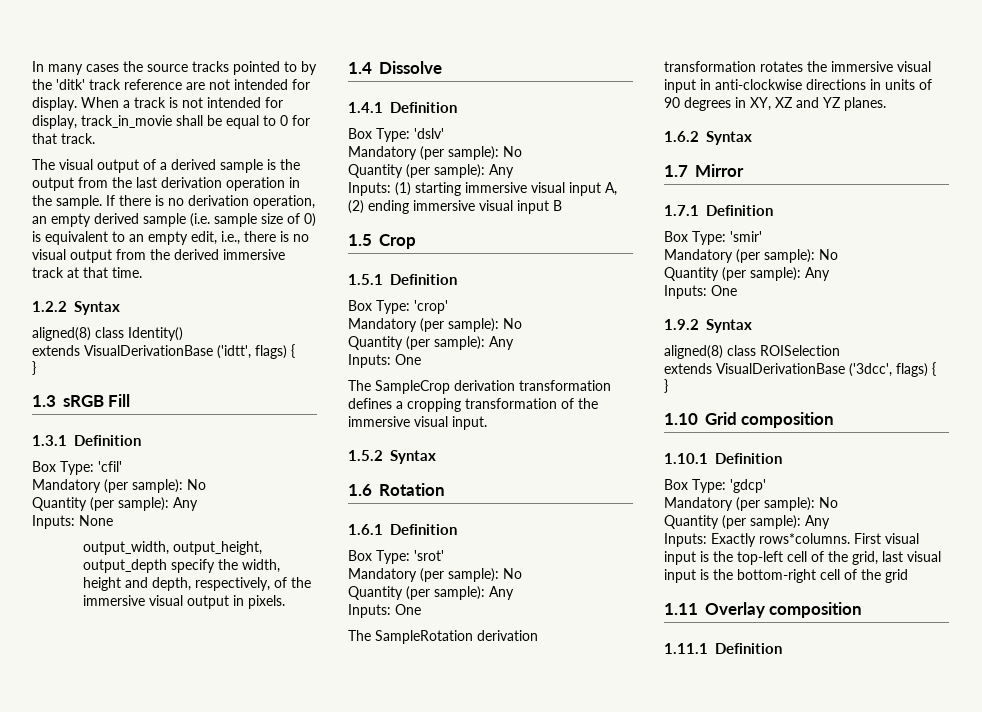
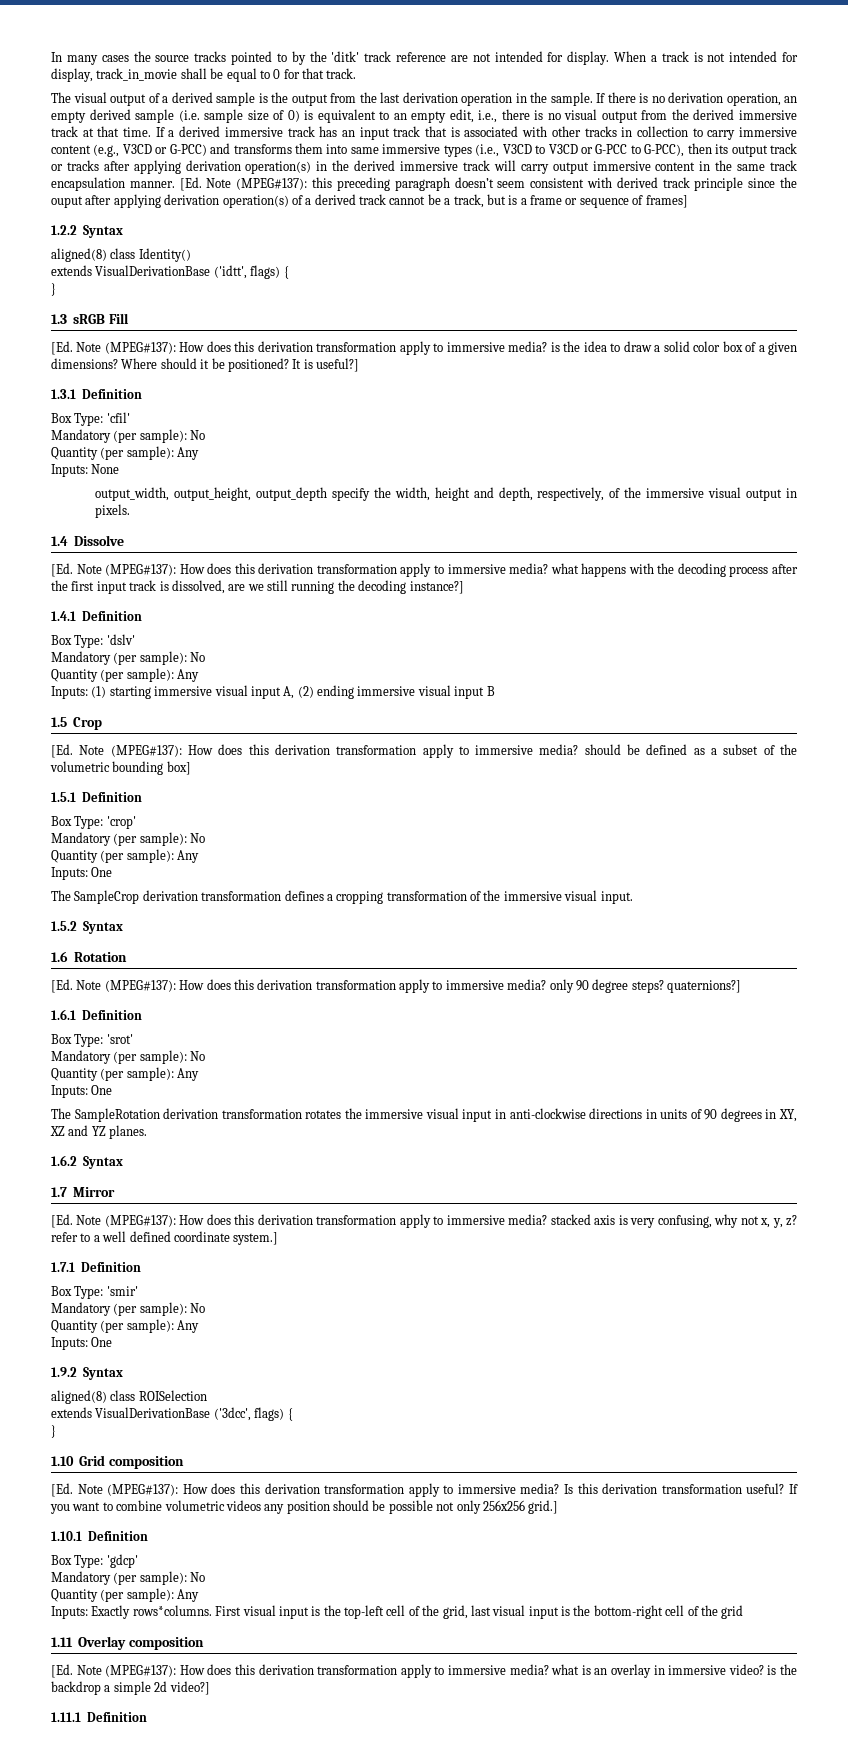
(142, 272) none -> [155,126,797,140] [51,143,797,157] [51,160,798,174] [51,177,797,191] [51,194,688,208] If a derived immersive track has an input track that is associated with other tracks in collection to carry immersive content (e.g., V3CD or G-PCC) and transforms them into same immersive types (i.e., V3CD to V3CD or G-PCC to G-PCC), then its output track or tracks after applying derivation operation(s) in the derived immersive track will carry output immersive content in the same track encapsulation manner. [Ed. Note (MPEG#137): this preceding paragraph doesn’t seem consistent with derived track principle since the ouput after applying derivation operation(s) of a derived track cannot be a track, but is a frame or sequence of frames]
(131, 400) none -> [51,341,798,355] [51,358,359,372] // [Ed. Note (MPEG#137): How does this derivation transformation apply to immersive media? is the idea to draw a solid color box of a given dimensions? Where should it be positioned? It is useful?]
(442, 67) none -> [51,563,798,577] [51,580,464,594] // [Ed. Note (MPEG#137): How does this derivation transformation apply to immersive media? what happens with the decoding process after the first input track is dissolved, are we still running the decoding instance?]
(416, 241) none -> [51,744,797,758] [50,761,191,775] // [Ed. Note (MPEG#137): How does this derivation transformation apply to immersive media? should be defined as a subset of the volumetric bounding box]
(445, 489) none -> [51,979,741,993] // [Ed. Note (MPEG#137): How does this derivation transformation apply to immersive media? only 90 degree steps? quaternions?]
(744, 170) none -> [51,1214,798,1228] [51,1231,279,1245] // [Ed. Note (MPEG#137): How does this derivation transformation apply to immersive media? stacked axis is very confusing, why not x, y, z? refer to a well defined coordinate system.]
(835, 420) none -> [51,1483,798,1497] [50,1500,559,1514] // [Ed. Note (MPEG#137): How does this derivation transformation apply to immersive media? Is this derivation transformation useful? If you want to combine volumetric videos any position should be possible not only 256x256 grid.]
(863, 610) none -> [51,1664,798,1678] [51,1681,210,1695] // [Ed. Note (MPEG#137): How does this derivation transformation apply to immersive media? what is an overlay in immersive video? is the backdrop a simple 2d video?]

